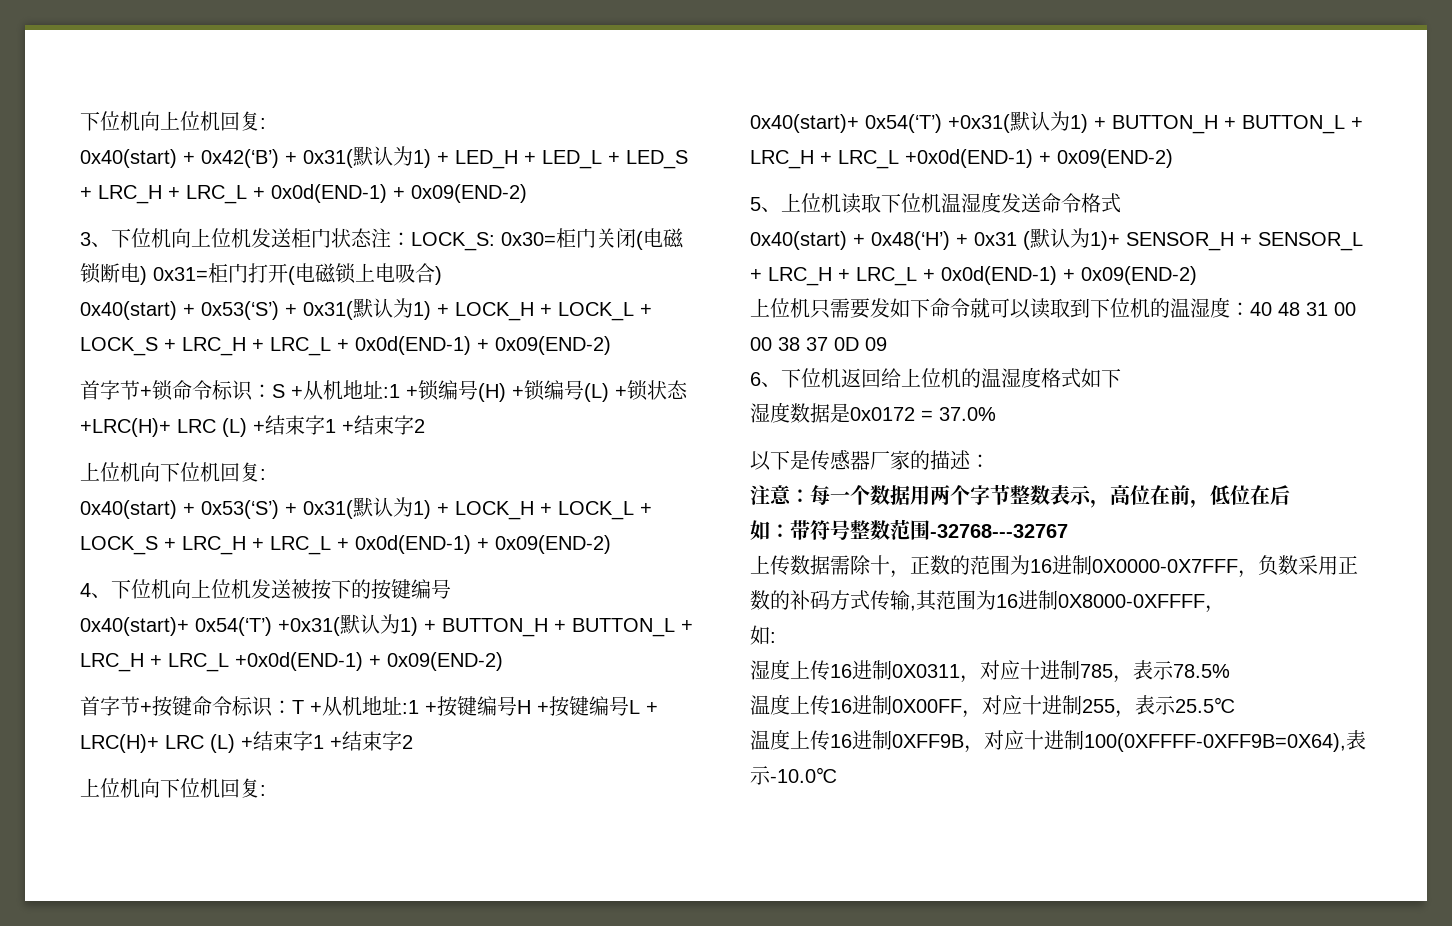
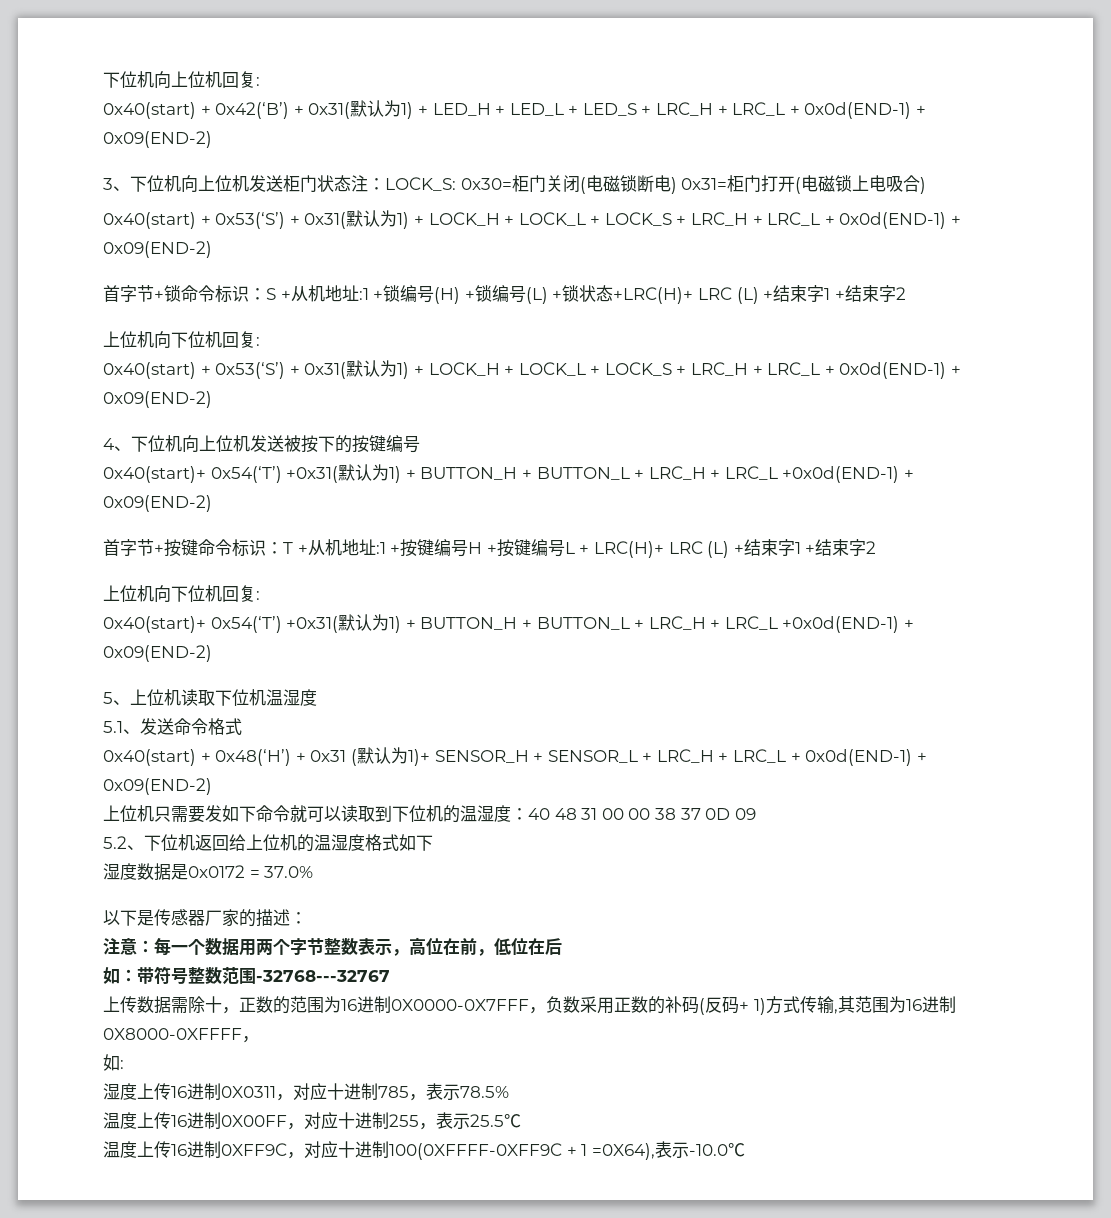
(1001, 202) none -> [103,721,140,734] // 5.1、
[750,372,761,386] 6 -> [103,836,127,849] 5.2
(830, 600) none -> [699,996,766,1015] (反码+ 1)
[892,730,1346,753] 0XFF9B，对应十进制100(0XFFFF-0XFF9B=0X64), -> [221,1141,655,1160] 0XFF9C，对应十进制100(0XFFFF-0XFF9C + 1 =0X64),

